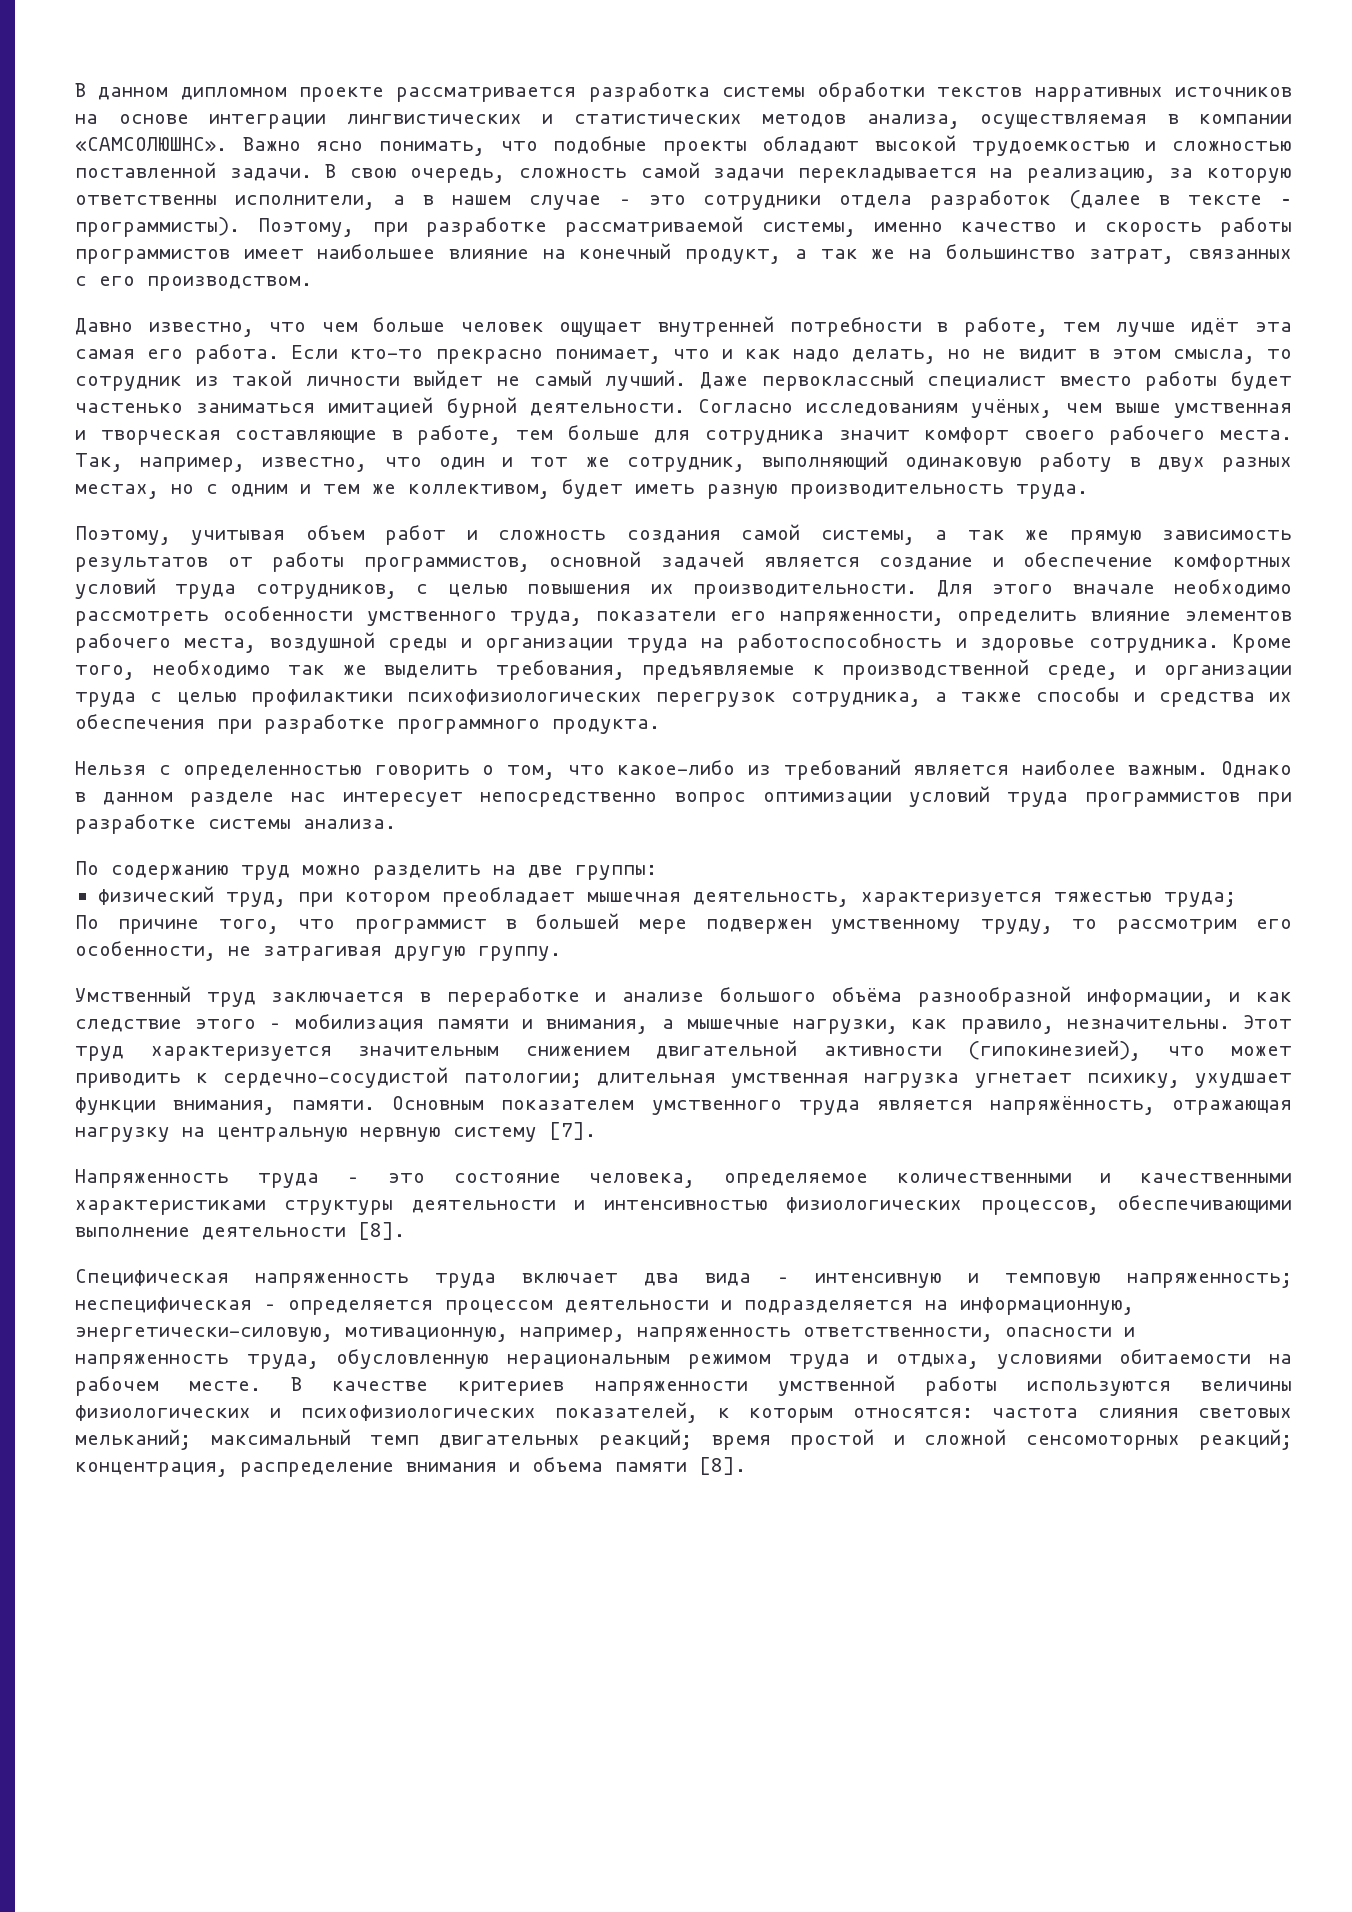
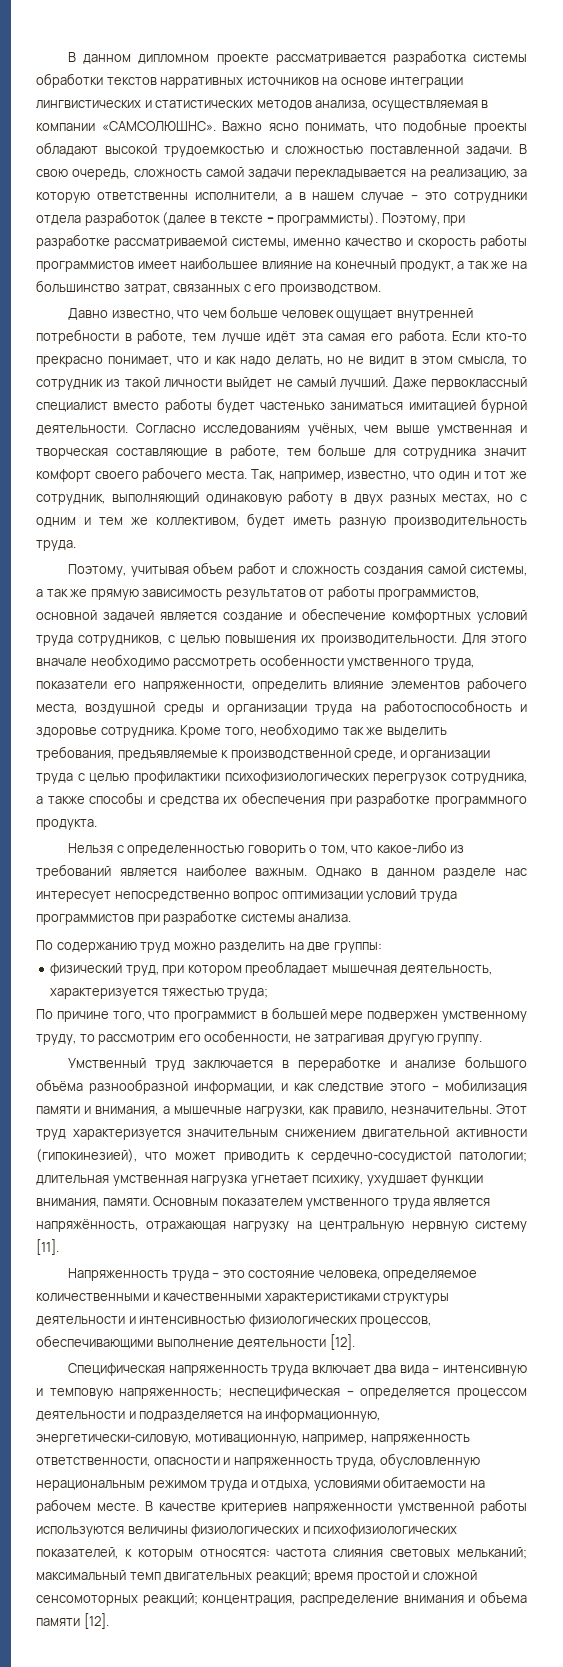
[549,1122,596,1140] [7]. -> [36,1239,59,1255] [11].
[358,1222,405,1240] [8]. -> [329,1334,355,1350] [12].
[699,1457,746,1475] [8]. -> [83,1613,109,1629] [12].

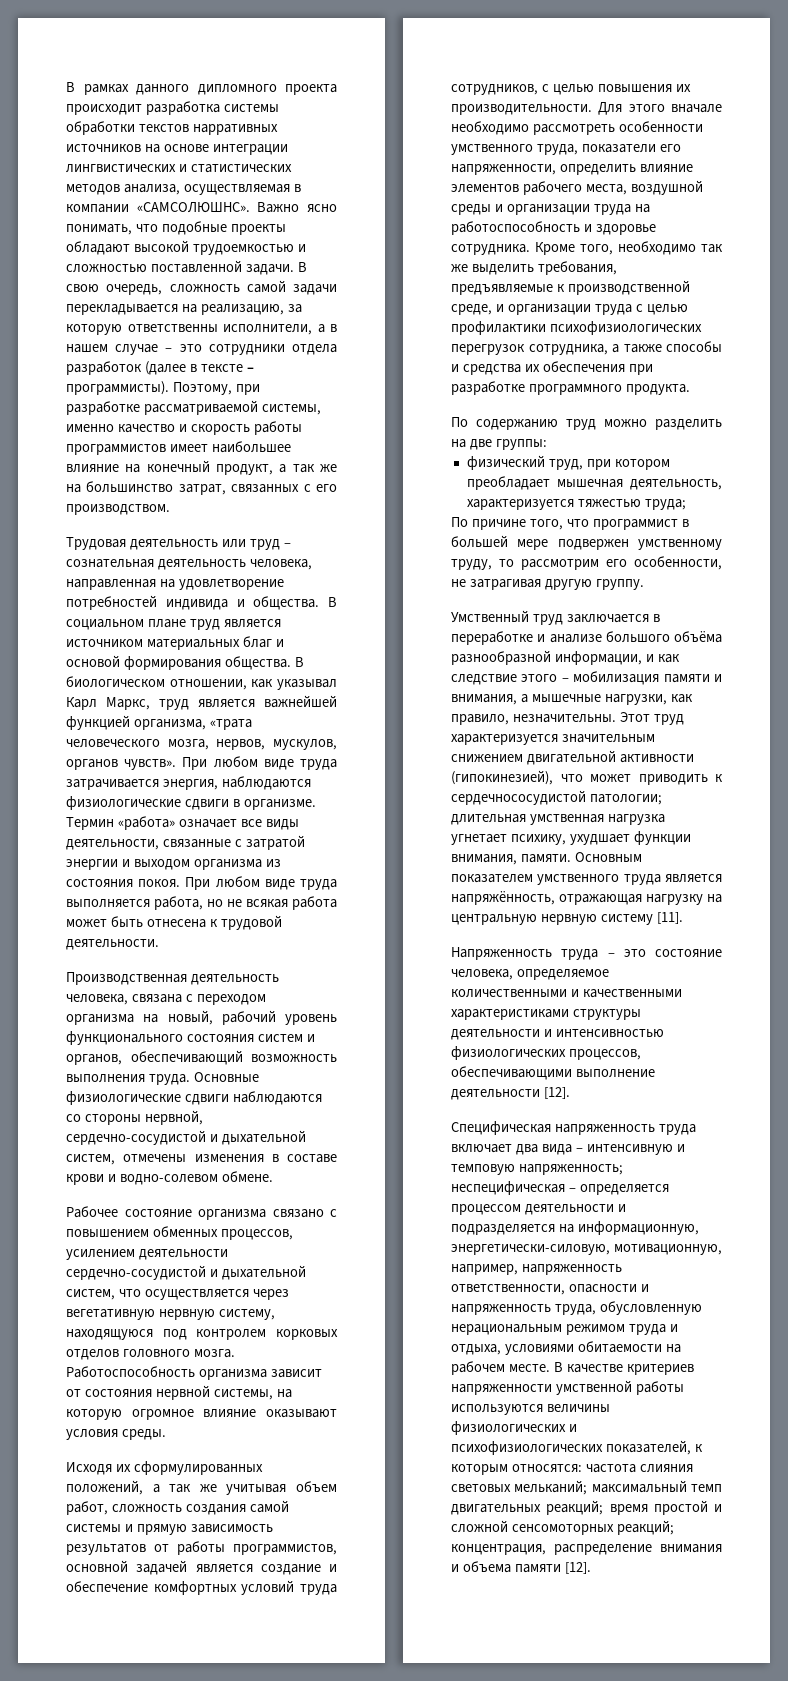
[68,52,386,65] В данном дипломном проекте рассматривается -> [66,82,337,95] [66,104,142,115] В рамках данного дипломного проекта происходит
[68,306,473,321] [36,329,527,344] [36,356,527,367] [36,377,527,390] [36,398,527,413] [36,423,527,436] [36,444,527,459] [36,467,528,482] [36,490,527,505] [36,513,527,528] [36,540,76,551] [68,562,527,577] [36,589,88,597] Давно известно, что чем больше человек ощущает внутренней потребности в работе, тем лучше идёт эта самая его работа. Если кто-то прекрасно понимает, что и как надо делать, но не видит в этом смысла, то сотрудник из такой личности выйдет не самый лучший. Даже первоклассный специалист вместо работы будет частенько заниматься имитацией бурной деятельности. Согласно исследованиям учёных, чем выше умственная и творческая составляющие в работе, тем больше для сотрудника значит комфорт своего рабочего места. Так, например, известно, что один и тот же сотрудник, выполняющий одинаковую работу в двух разных местах, но с одним и тем же коллективом, будет иметь разную производительность труда. // Поэтому, учитывая объем работ и сложность создания самой системы, а так же -> [66,537,291,550] [66,559,312,570] [66,579,284,590] [66,595,337,610] [66,619,281,630] [66,636,284,650] [66,655,304,670] [66,676,337,690] [66,695,337,710] [66,715,252,730] [66,739,337,750] [66,756,337,770] [66,776,311,790] [66,796,316,810] [66,816,299,830] [66,835,305,850] [66,859,281,870] [66,876,337,890] [66,896,337,910] [66,915,282,930] [66,939,159,950] [66,972,279,985] [66,994,266,1005] [66,1010,337,1025] [66,1031,315,1045] [66,1050,337,1065] [66,1072,259,1085] [66,1091,322,1105] [66,1110,203,1125] [66,1130,306,1145] [66,1154,337,1165] [66,1171,273,1185] [66,1206,337,1220] [66,1226,293,1240] [66,1249,228,1260] [66,1265,306,1280] [66,1289,289,1300] [66,1309,275,1320] [66,1329,338,1340] [66,1349,235,1360] [66,1366,322,1380] [66,1385,292,1400] [66,1409,337,1420] [66,1429,166,1440] [66,1461,263,1475] [66,1480,337,1495] [66,1500,289,1515] [66,1524,133,1532] Трудовая деятельность или труд – сознательная деятельность человека, направленная на удовлетворение потребностей индивида и общества. В социальном плане труд является источником материальных благ и основой формирования общества. В биологическом отношении, как указывал Карл Маркс, труд является важнейшей функцией организма, «трата человеческого мозга, нервов, мускулов, органов чувств». При любом виде труда затрачивается энергия, наблюдаются физиологические сдвиги в организме. Термин «работа» означает все виды деятельности, связанные с затратой энергии и выходом организма из состояния покоя. При любом виде труда выполняется работа, но не всякая работа может быть отнесена к трудовой деятельности. // Производственная деятельность человека, связана с переходом организма на новый, рабочий уровень функционального состояния систем и органов, обеспечивающий возможность выполнения труда. Основные физиологические сдвиги наблюдаются со стороны нервной, сердечно-сосудистой и дыхательной систем, отмечены изменения в составе крови и водно-солевом обмене. // Рабочее состояние организма связано с повышением обменных процессов, усилением деятельности сердечно-сосудистой и дыхательной систем, что осуществляется через вегетативную нервную систему, находящуюся под контролем корковых отделов головного мозга. Работоспособность организма зависит от состояния нервной системы, на которую огромное влияние оказывают условия среды. // Исходя их сформулированных положений, а так же учитывая объем работ, сложность создания самой системы и
[68,841,465,856] [36,864,527,879] [36,889,457,902] [36,910,352,925] // Нельзя с определенностью говорить о том, что какое-либо из требований является наиболее важным. Однако в данном разделе нас интересует непосредственно вопрос оптимизации условий труда программистов при разработке системы анализа. -> (690, 389) none
[311,1150,452,1163] сердечно-сосудистой -> [451,790,586,805] сердечнососудистой

